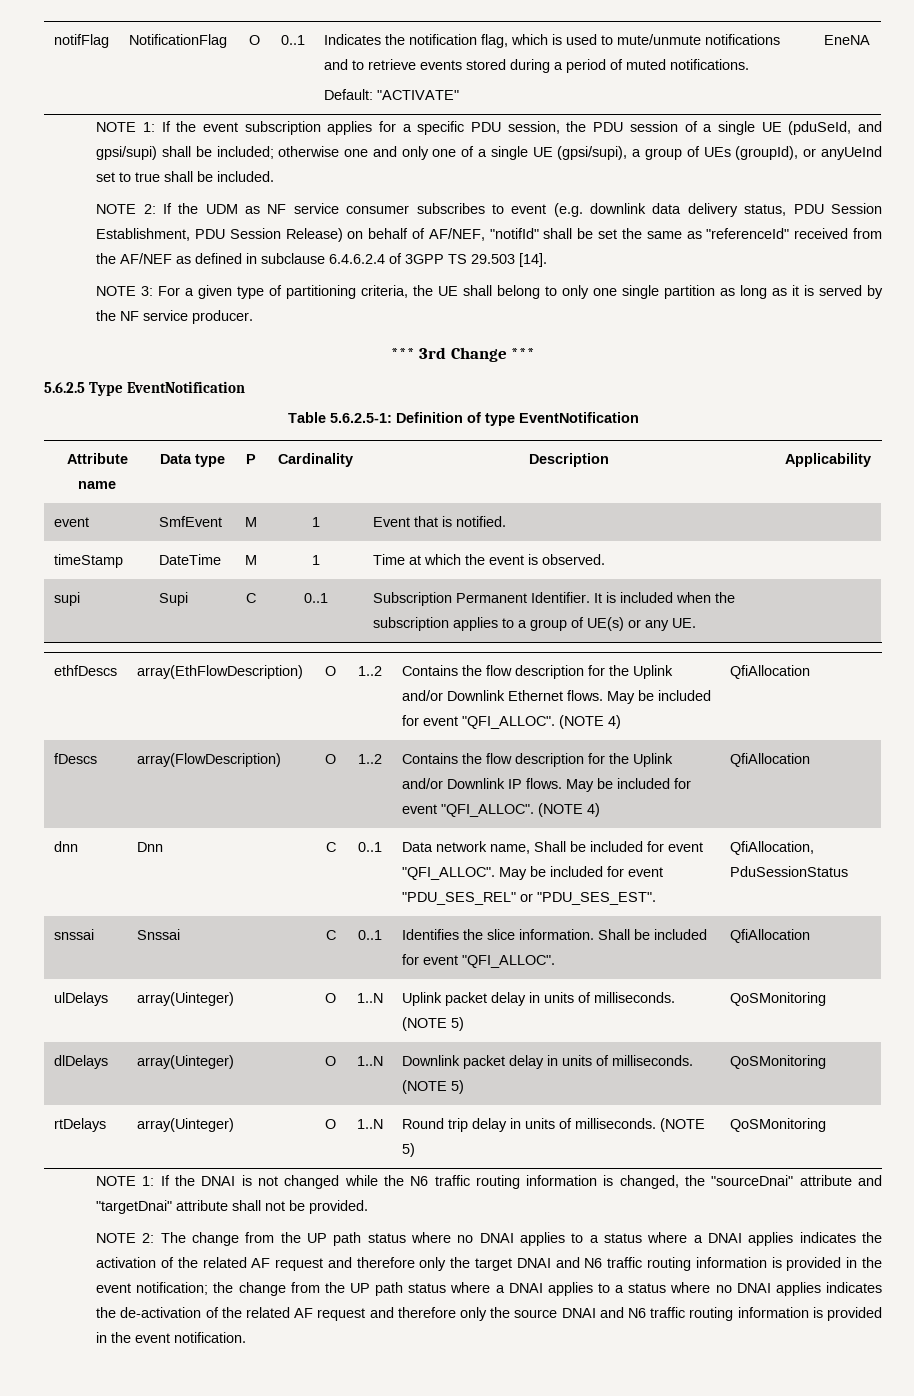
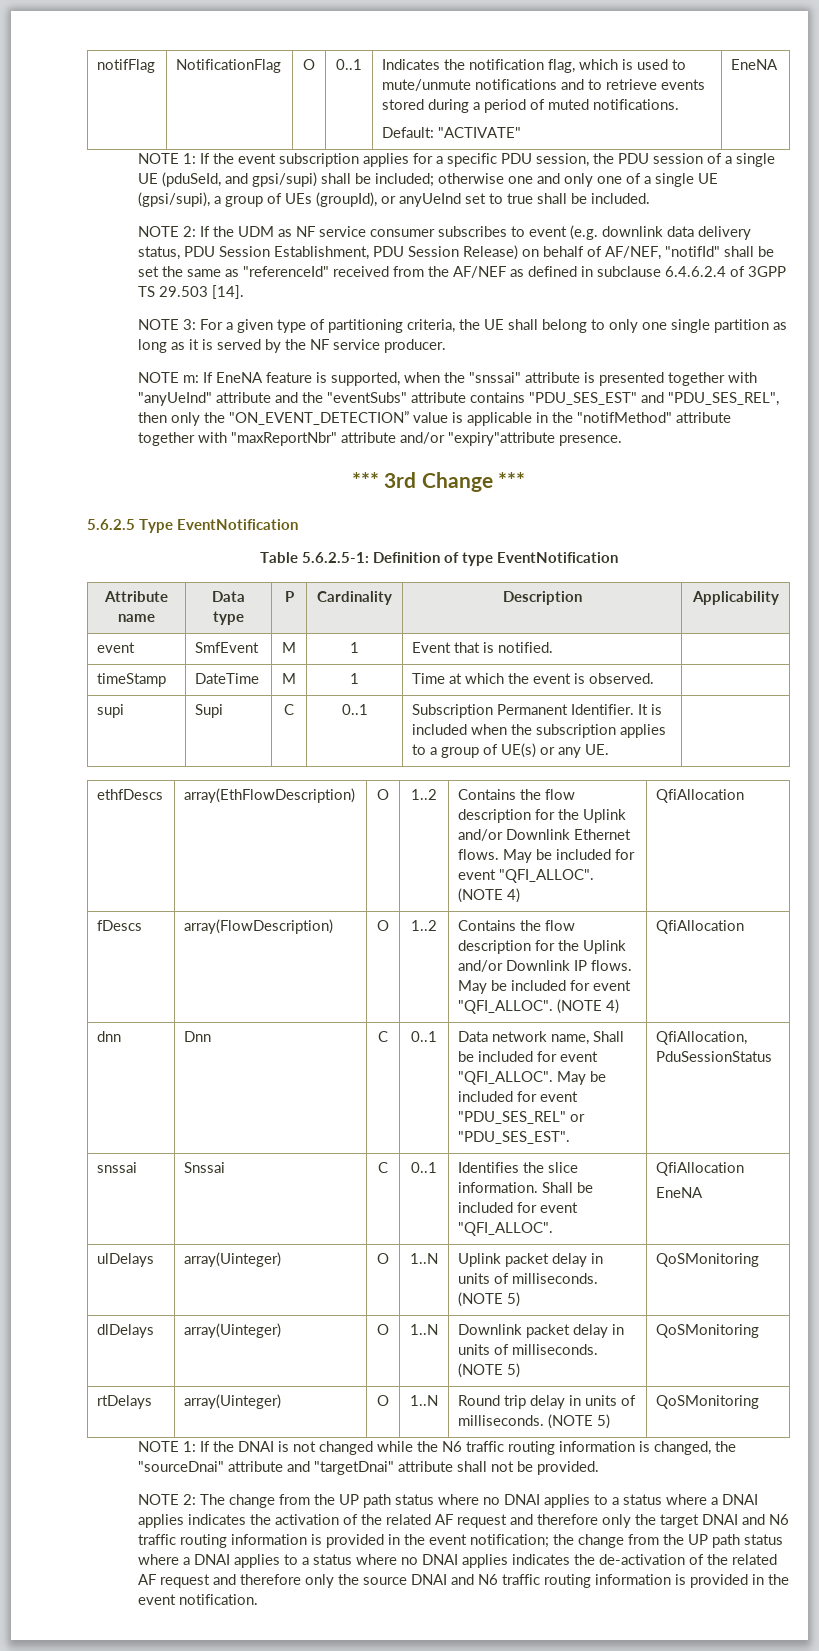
(254, 317) none -> [138,372,758,386] [138,392,780,406] [138,411,732,426] [138,432,623,446] // NOTE m: If EneNA feature is supported, when the "snssai" attribute is presented together with "anyUeInd" attribute and the "eventSubs" attribute contains "PDU_SES_EST" and "PDU_SES_REL", then only the "ON_EVENT_DETECTION” value is applicable in the "notifMethod" attribute together with "maxReportNbr" attribute and/or "expiry"attribute presence.
(810, 936) none -> [656,1187,704,1198] // EneNA

